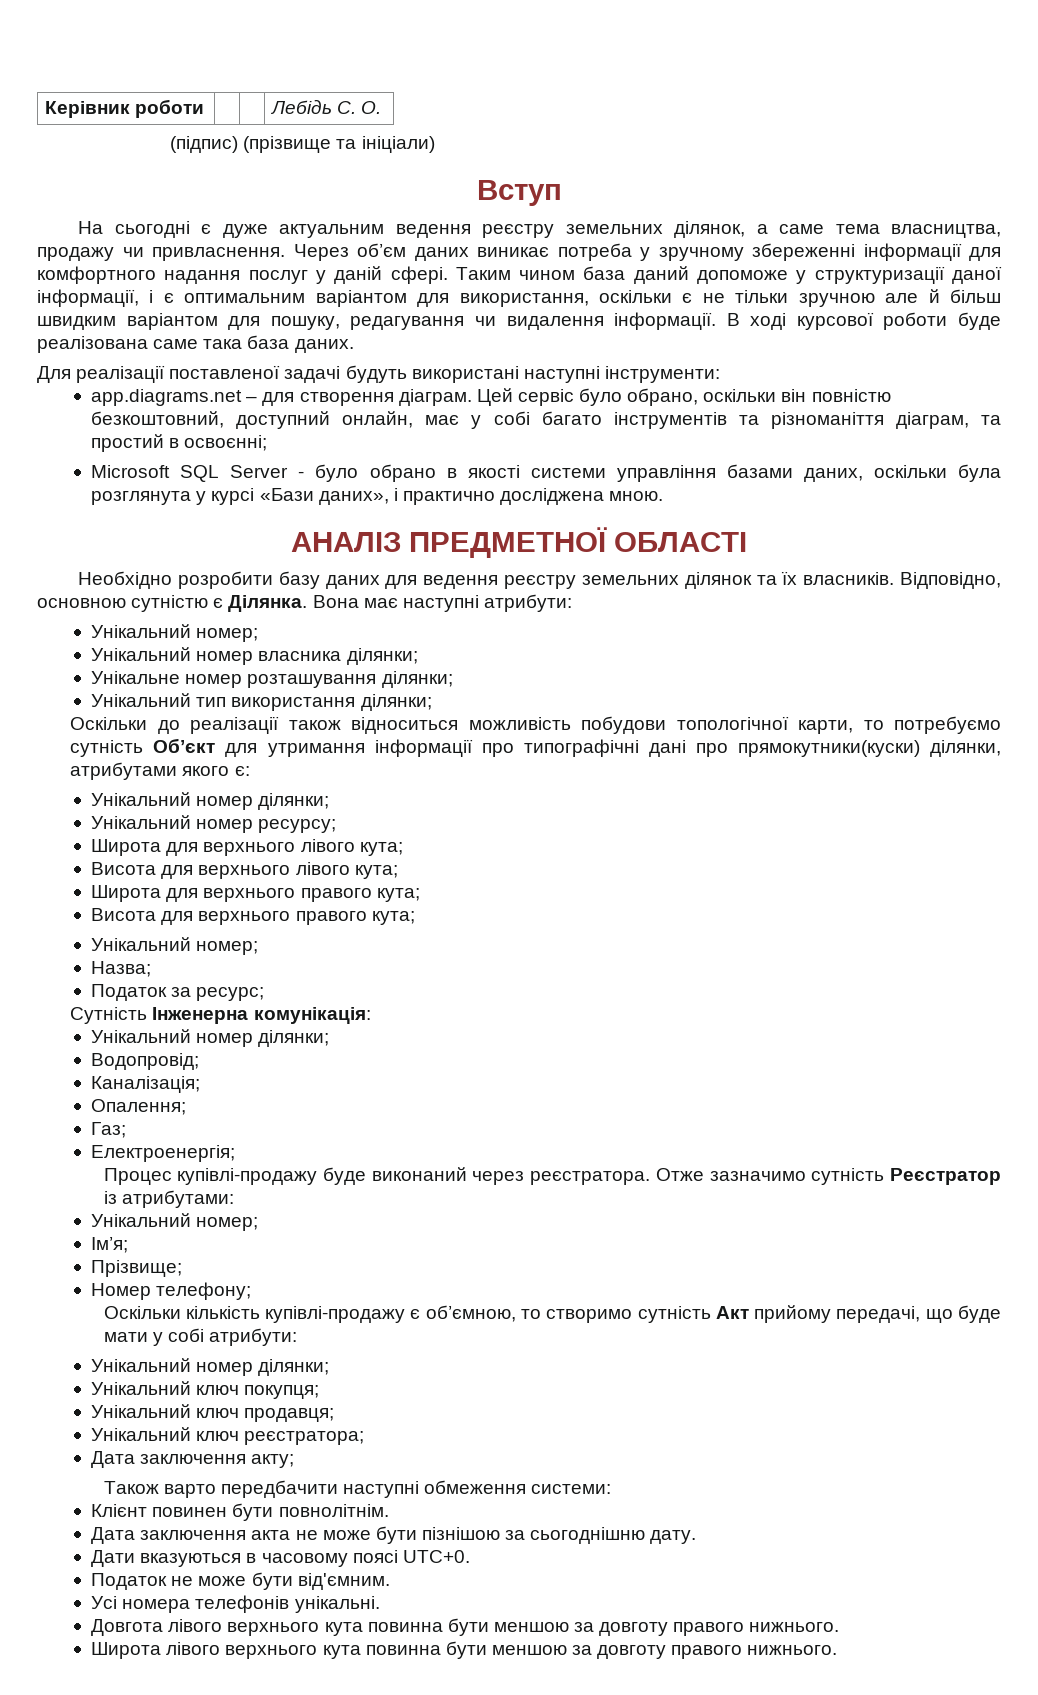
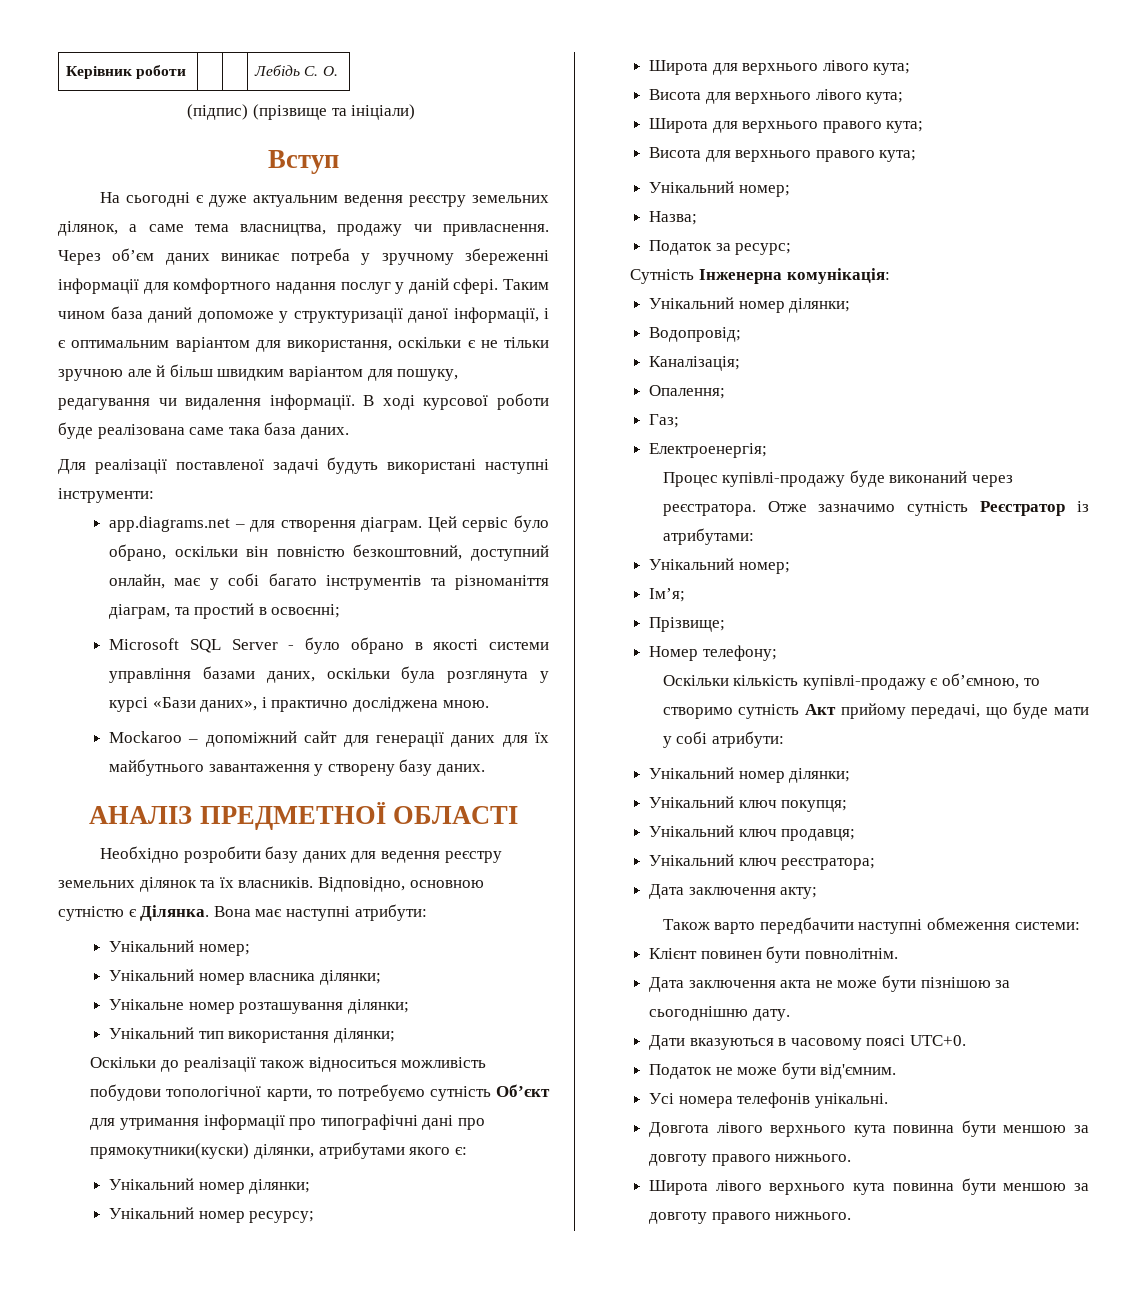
(664, 496) none -> [109,731,549,747] [109,759,485,776] // Mockaroo – допоміжний сайт для генерації даних для їх майбутнього завантаження у створену базу даних.

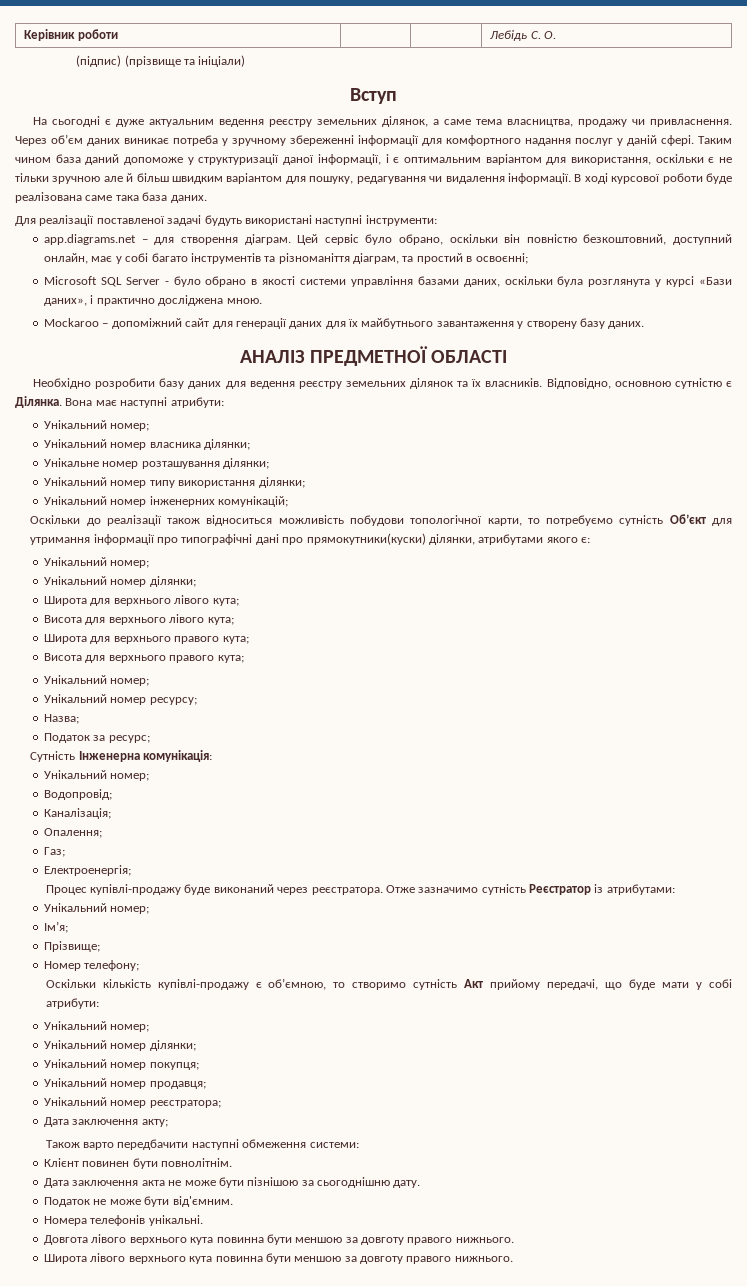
[198,1031,224,1039] тип -> [110,480,175,488] номер типу
(395, 1035) none -> [44,496,289,507] // Унікальний номер інженерних комунікацій;
[198,1179,311,1194] [109,1207,315,1223] номер ділянки; // Унікальний номер ресурсу; -> [110,560,150,568] [44,576,196,587] номер; // Унікальний номер ділянки;
(790, 191) none -> [44,694,197,705] // Унікальний номер ресурсу;
[738,298,851,313] номер ділянки; -> [110,773,150,781] номер;
[649,767,851,783] [649,796,777,808] // Унікальний номер ділянки; // Унікальний ключ -> [44,1021,150,1032] [44,1040,196,1051] [44,1059,147,1070] // Унікальний номер; // Унікальний номер ділянки; // Унікальний номер
[738,829,777,837] ключ -> [110,1081,147,1089] номер
[738,858,777,866] ключ -> [110,1100,147,1108] номер
[649,1035,966,1050] // Дати вказуються в часовому поясі UTC+0. -> (421, 1184) none
[649,1093,733,1108] Усі номера -> [44,1216,88,1226] Номера

